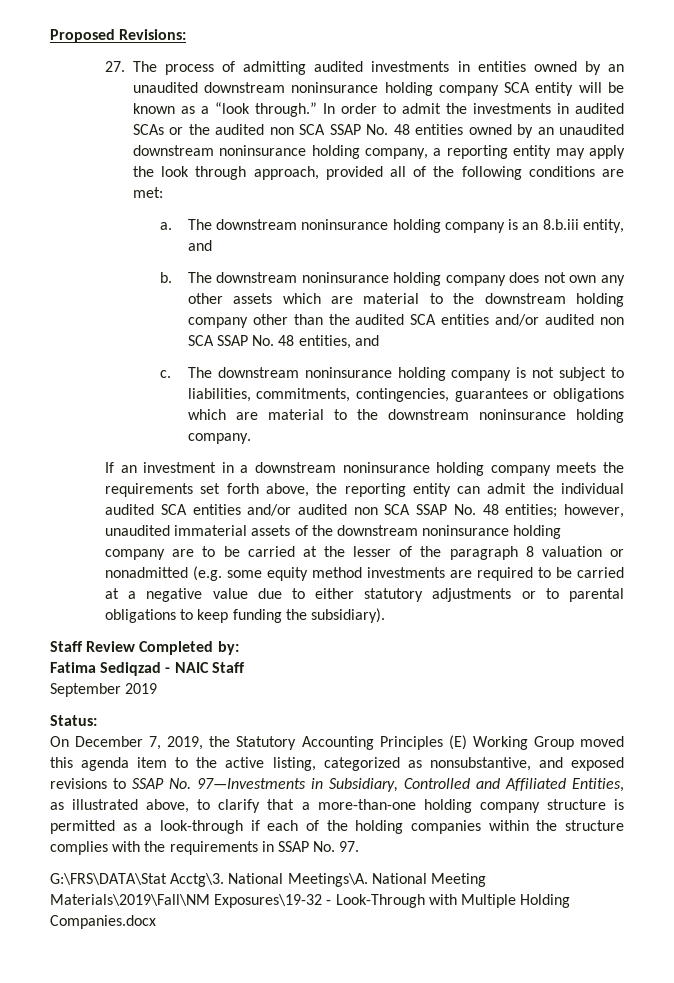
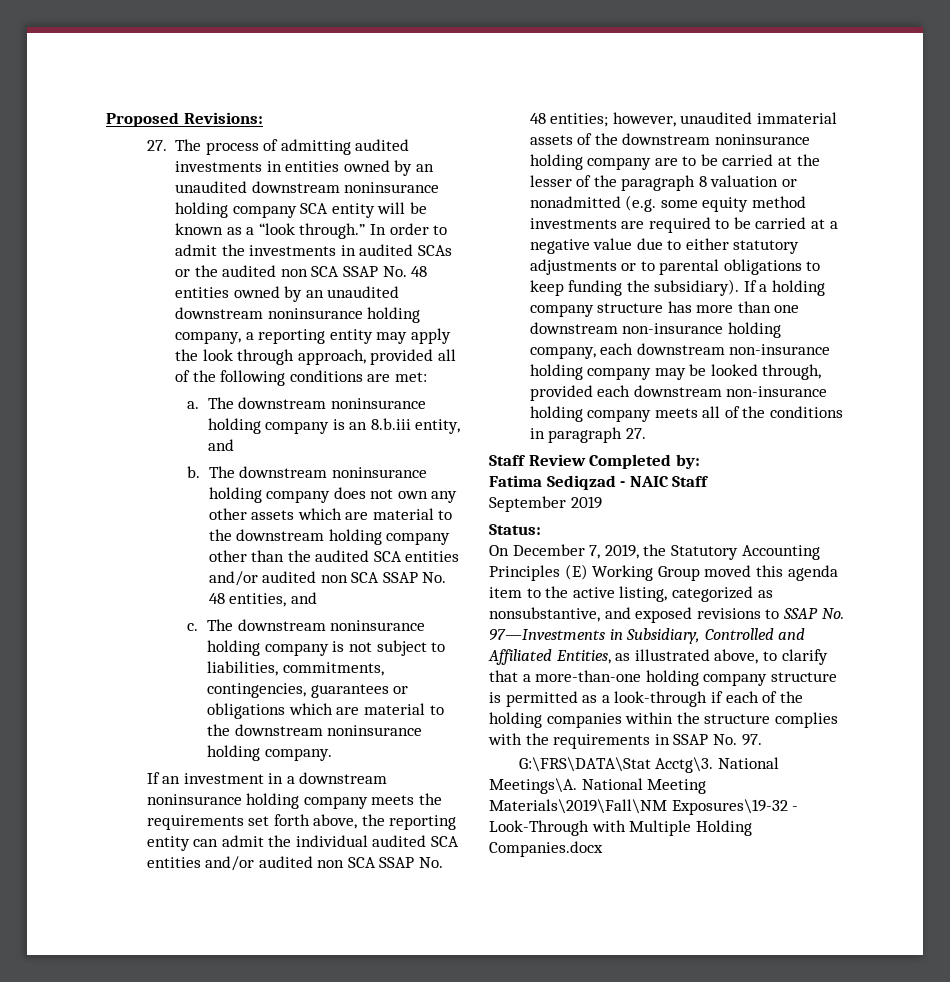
(386, 615) none -> [743,280,826,296] [529,301,800,317] [529,322,781,338] [529,343,831,359] [529,364,822,380] [529,385,828,401] [529,406,844,422] [529,427,646,443] If a holding company structure has more than one downstream non-insurance holding company, each downstream non-insurance holding company may be looked through, provided each downstream non-insurance holding company meets all of the conditions in paragraph 27.

